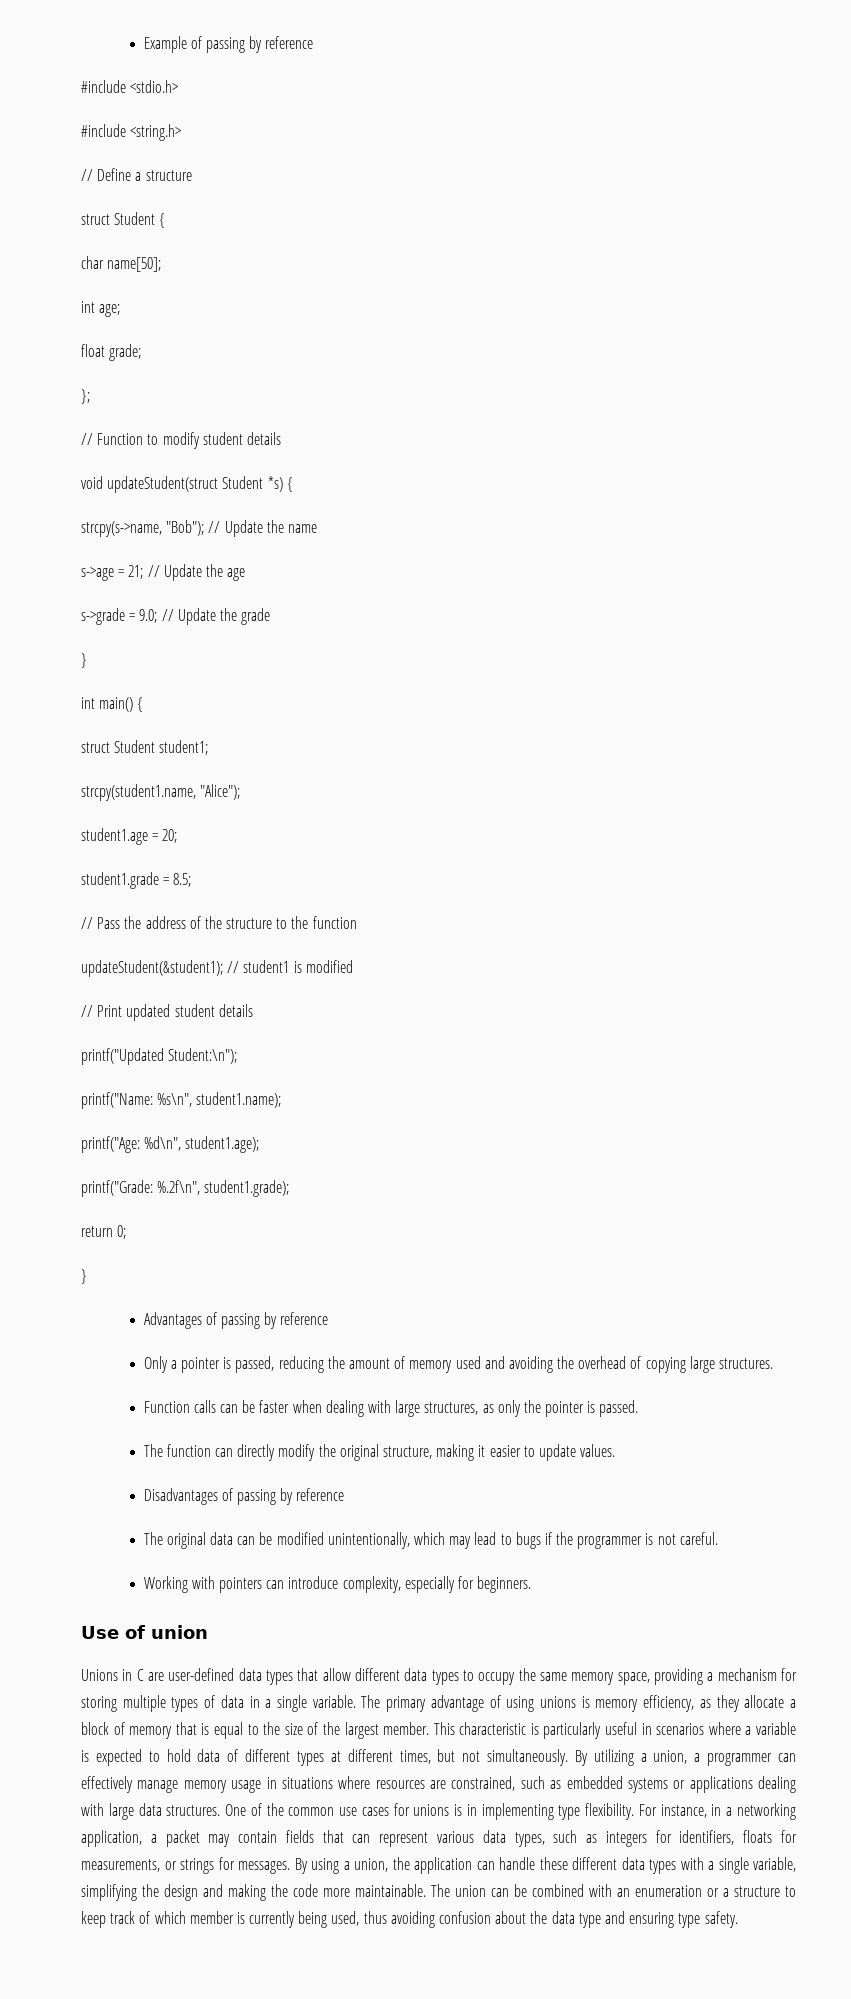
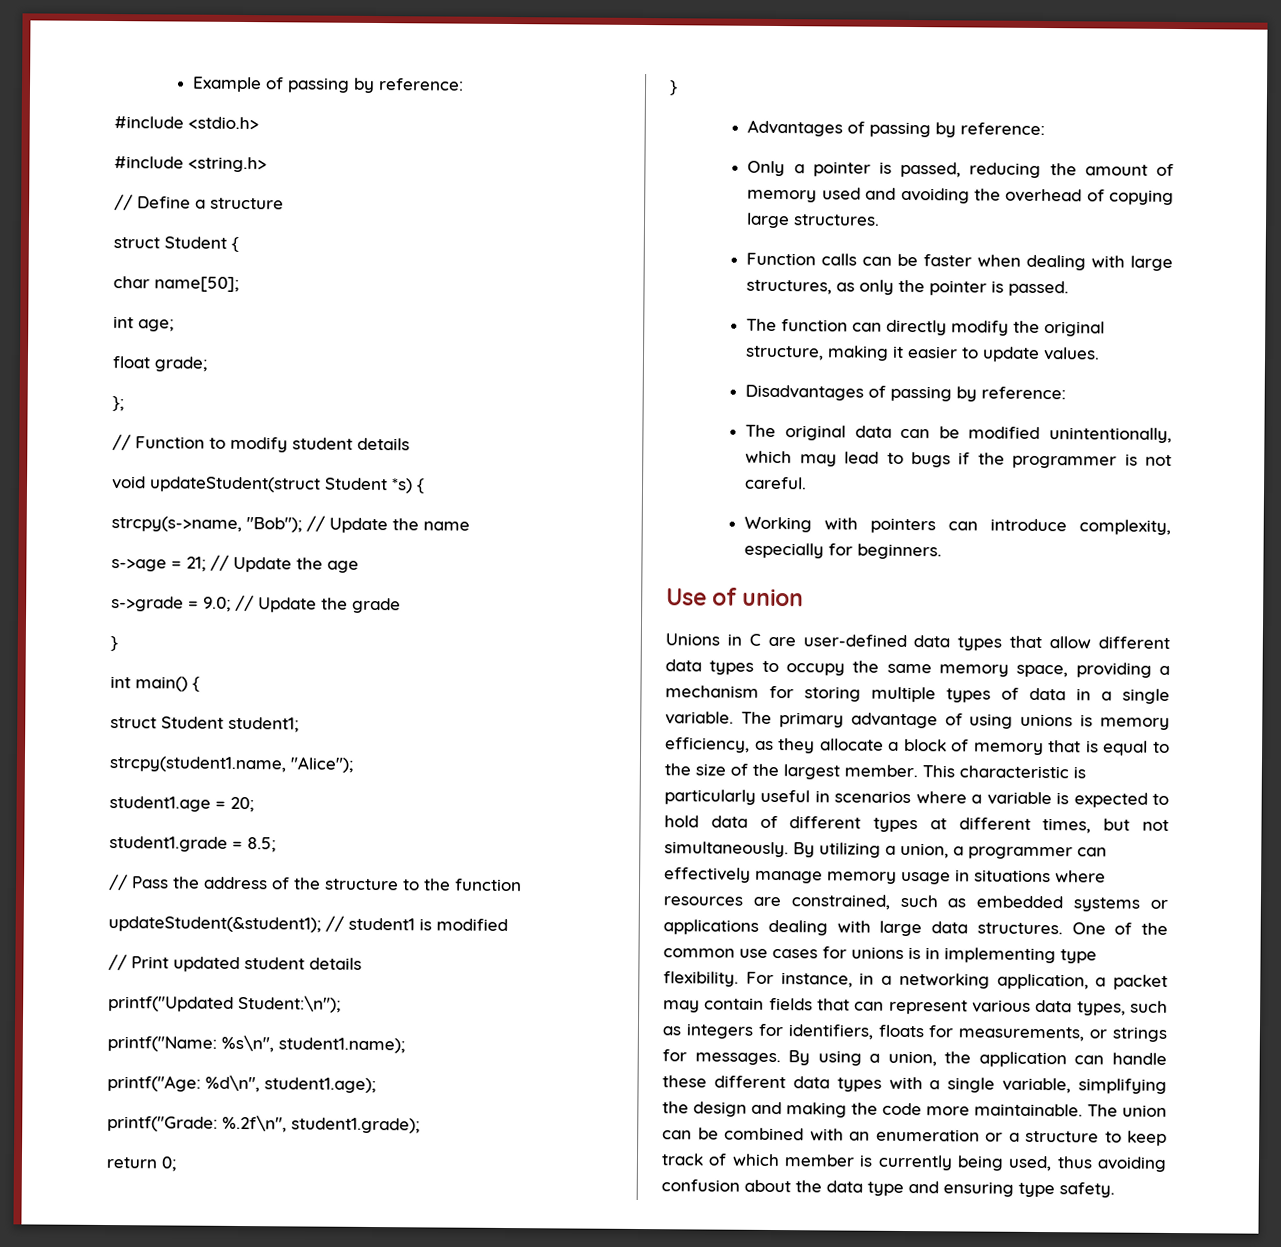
[265,36,314,49] reference -> [378,78,465,91] reference:
[280,1312,329,1325] reference -> [960,122,1046,136] reference:
[296,1488,345,1501] reference -> [981,386,1067,400] reference:

